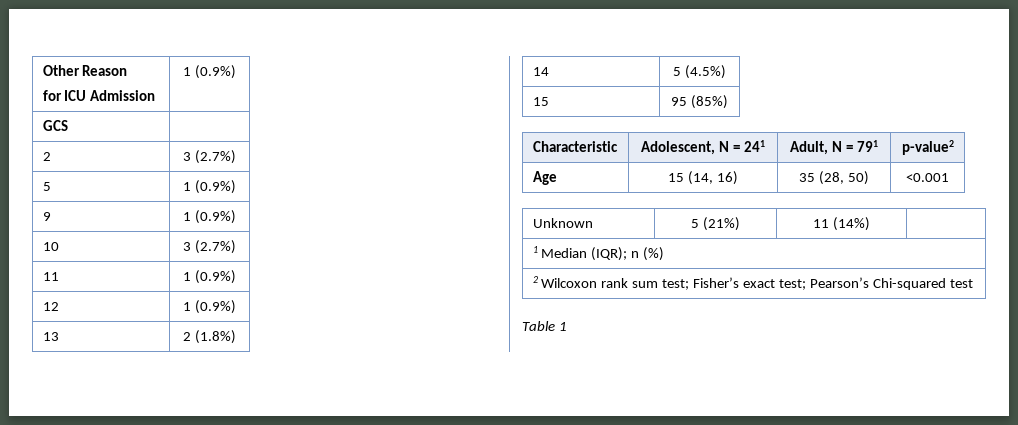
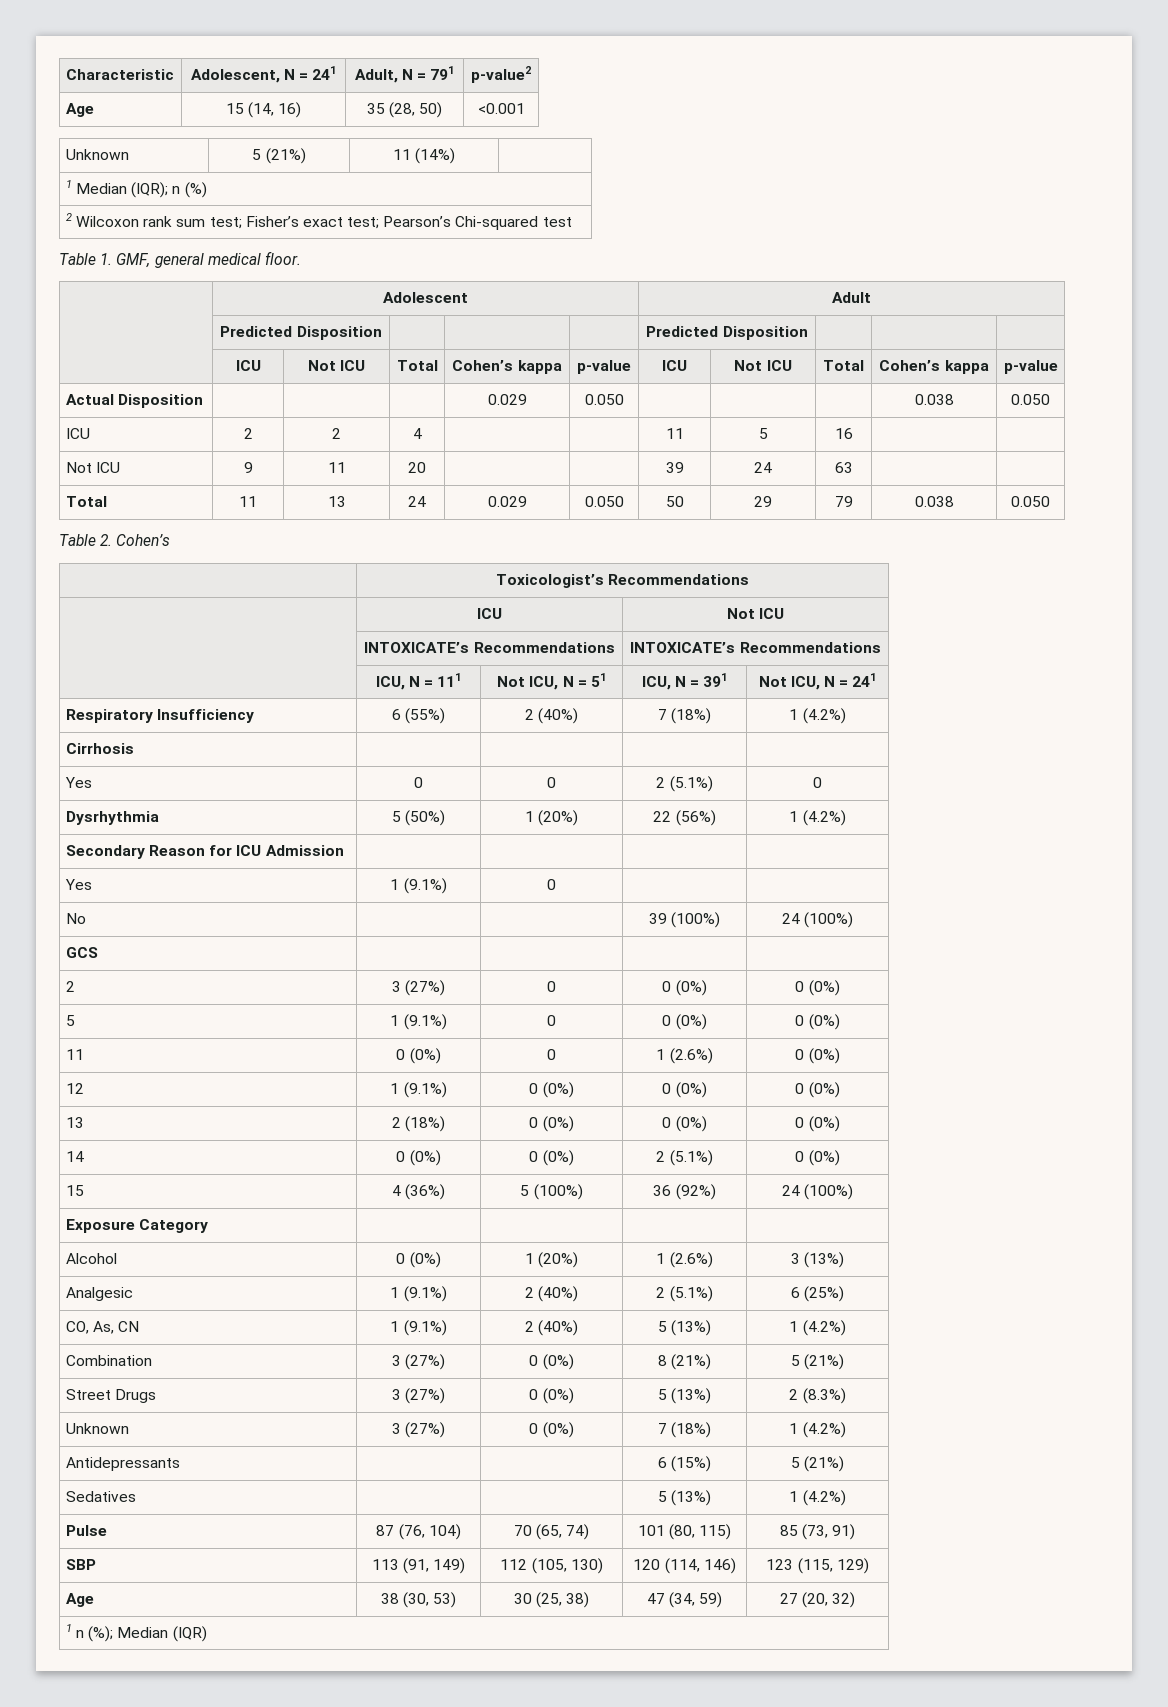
[42,65,128,76] [42,90,156,101] [183,65,236,79] [42,120,68,131] [42,152,51,161] [183,150,236,164] [42,182,51,191] [183,180,236,194] [42,212,51,221] [183,210,236,224] [42,242,59,251] [183,240,236,254] [42,272,59,281] [183,270,236,284] [42,302,59,311] [183,300,236,314] [42,332,59,341] [183,330,236,344] [532,67,549,76] [673,65,726,79] [532,97,549,106] [671,95,728,109] Other Reason // for ICU Admission | 1 (0.9%) // GCS | // 2 | 3 (2.7%) // 5 | 1 (0.9%) // 9 | 1 (0.9%) // 10 | 3 (2.7%) // 11 | 1 (0.9%) // 12 | 1 (0.9%) // 13 | 2 (1.8%) // 14 | 5 (4.5%) // 15 | 95 (85%) // -> (65, 74) none
[558,322,567,331] 1 -> [100,251,301,268] [383,292,468,303] [832,292,871,303] [220,326,382,340] [646,326,808,340] [235,360,261,371] [307,360,366,371] [396,360,438,371] [452,360,562,374] [577,360,631,374] [662,360,687,371] [734,360,792,371] [823,360,864,371] [879,360,989,374] [1003,360,1058,374] [65,394,204,408] [487,394,527,405] [584,394,624,405] [914,394,954,405] [1011,394,1050,405] [65,428,90,439] [243,428,253,439] [332,428,341,439] [412,428,422,439] [665,428,684,439] [758,428,768,439] [834,428,853,439] [65,462,121,473] [243,462,253,473] [327,462,346,473] [408,462,426,473] [665,462,684,473] [754,462,772,473] [834,462,853,473] [65,496,107,507] [239,496,257,507] [327,496,346,507] [408,496,426,507] [487,496,527,507] [584,496,624,507] [665,496,684,507] [754,496,772,507] [834,496,853,507] [914,496,954,507] [1011,496,1050,507] [59,534,171,546] [495,574,750,588] [477,608,502,619] [726,608,785,619] [364,642,615,653] [630,642,881,653] [375,673,462,690] [497,673,606,690] [641,673,728,690] [758,673,877,690] [65,709,255,723] [391,708,446,724] [524,708,579,724] [657,708,712,724] [789,708,846,724] [65,743,134,754] [64,777,92,788] [414,777,423,788] [547,777,556,788] [656,776,713,792] [813,777,822,788] [65,811,159,825] [391,810,446,826] [524,810,579,826] [653,810,716,826] [789,810,846,826] [65,845,344,859] [64,879,92,890] [390,878,447,894] [547,879,556,890] [65,913,86,924] [648,912,721,928] [781,912,854,928] [65,947,98,958] [65,981,75,992] [391,980,446,996] [547,981,556,992] [662,980,707,996] [795,980,840,996] [65,1015,75,1026] [390,1014,447,1030] [547,1015,556,1026] [662,1014,707,1030] [795,1014,840,1030] [65,1049,84,1060] [396,1048,441,1064] [547,1049,556,1060] [656,1048,713,1064] [795,1048,840,1064] [65,1083,84,1094] [390,1082,447,1098] [529,1082,574,1098] [662,1082,707,1098] [795,1082,840,1098] [65,1117,84,1128] [391,1116,446,1132] [529,1116,574,1132] [662,1116,707,1132] [795,1116,840,1132] [65,1151,84,1162] [396,1150,441,1166] [529,1150,574,1166] [656,1150,713,1166] [795,1150,840,1166] [65,1185,84,1196] [391,1184,446,1200] [520,1184,583,1200] [653,1184,716,1200] [781,1184,854,1200] [65,1219,209,1233] [65,1253,117,1264] [396,1252,441,1268] [524,1252,579,1268] [656,1252,713,1268] [790,1252,845,1268] [65,1287,133,1301] [390,1286,447,1302] [524,1286,579,1302] [656,1286,713,1302] [790,1286,845,1302] [65,1321,140,1334] [390,1320,447,1336] [524,1320,579,1336] [657,1320,712,1336] [789,1320,846,1336] [65,1355,152,1366] [391,1354,446,1370] [529,1354,574,1370] [657,1354,712,1370] [790,1354,845,1370] [65,1389,157,1403] [391,1388,446,1404] [529,1388,574,1404] [657,1388,712,1404] [789,1388,846,1404] [65,1423,129,1434] [391,1422,446,1438] [529,1422,574,1438] [657,1422,712,1438] [789,1422,846,1438] [65,1457,180,1471] [657,1456,712,1472] [790,1456,845,1472] [65,1491,136,1502] [657,1490,712,1506] [789,1490,846,1506] [65,1525,107,1536] [376,1524,461,1540] [513,1524,590,1540] [637,1524,732,1540] [779,1524,856,1540] [65,1559,96,1570] [371,1558,466,1574] [500,1558,603,1574] [633,1558,736,1574] [766,1558,869,1574] [65,1593,94,1607] [380,1592,457,1608] [513,1592,590,1608] [646,1592,723,1608] [779,1592,856,1608] [65,1624,207,1642] 1. GMF, general medical floor. // | Adolescent | Adult // | Predicted Disposition | | | | Predicted Disposition | | | // | ICU | Not ICU | Total | Cohen’s kappa | p-value | ICU | Not ICU | Total | Cohen’s kappa | p-value // Actual Disposition | | | | 0.029 | 0.050 | | | | 0.038 | 0.050 // ICU | 2 | 2 | 4 | | | 11 | 5 | 16 | | // Not ICU | 9 | 11 | 20 | | | 39 | 24 | 63 | | // Total | 11 | 13 | 24 | 0.029 | 0.050 | 50 | 29 | 79 | 0.038 | 0.050 // Table 2. Cohen’s // | Toxicologist’s Recommendations // | ICU | Not ICU // | INTOXICATE’s Recommendations | INTOXICATE’s Recommendations // | ICU, N = 111 | Not ICU, N = 51 | ICU, N = 391 | Not ICU, N = 241 // Respiratory Insufficiency | 6 (55%) | 2 (40%) | 7 (18%) | 1 (4.2%) // Cirrhosis | | | | // Yes | 0 | 0 | 2 (5.1%) | 0 // Dysrhythmia | 5 (50%) | 1 (20%) | 22 (56%) | 1 (4.2%) // Secondary Reason for ICU Admission | | | | // Yes | 1 (9.1%) | 0 | | // No | | | 39 (100%) | 24 (100%) // GCS | | | | // 2 | 3 (27%) | 0 | 0 (0%) | 0 (0%) // 5 | 1 (9.1%) | 0 | 0 (0%) | 0 (0%) // 11 | 0 (0%) | 0 | 1 (2.6%) | 0 (0%) // 12 | 1 (9.1%) | 0 (0%) | 0 (0%) | 0 (0%) // 13 | 2 (18%) | 0 (0%) | 0 (0%) | 0 (0%) // 14 | 0 (0%) | 0 (0%) | 2 (5.1%) | 0 (0%) // 15 | 4 (36%) | 5 (100%) | 36 (92%) | 24 (100%) // Exposure Category | | | | // Alcohol | 0 (0%) | 1 (20%) | 1 (2.6%) | 3 (13%) // Analgesic | 1 (9.1%) | 2 (40%) | 2 (5.1%) | 6 (25%) // CO, As, CN | 1 (9.1%) | 2 (40%) | 5 (13%) | 1 (4.2%) // Combination | 3 (27%) | 0 (0%) | 8 (21%) | 5 (21%) // Street Drugs | 3 (27%) | 0 (0%) | 5 (13%) | 2 (8.3%) // Unknown | 3 (27%) | 0 (0%) | 7 (18%) | 1 (4.2%) // Antidepressants | | | 6 (15%) | 5 (21%) // Sedatives | | | 5 (13%) | 1 (4.2%) // Pulse | 87 (76, 104) | 70 (65, 74) | 101 (80, 115) | 85 (73, 91) // SBP | 113 (91, 149) | 112 (105, 130) | 120 (114, 146) | 123 (115, 129) // Age | 38 (30, 53) | 30 (25, 38) | 47 (34, 59) | 27 (20, 32) // 1 n (%); Median (IQR)

